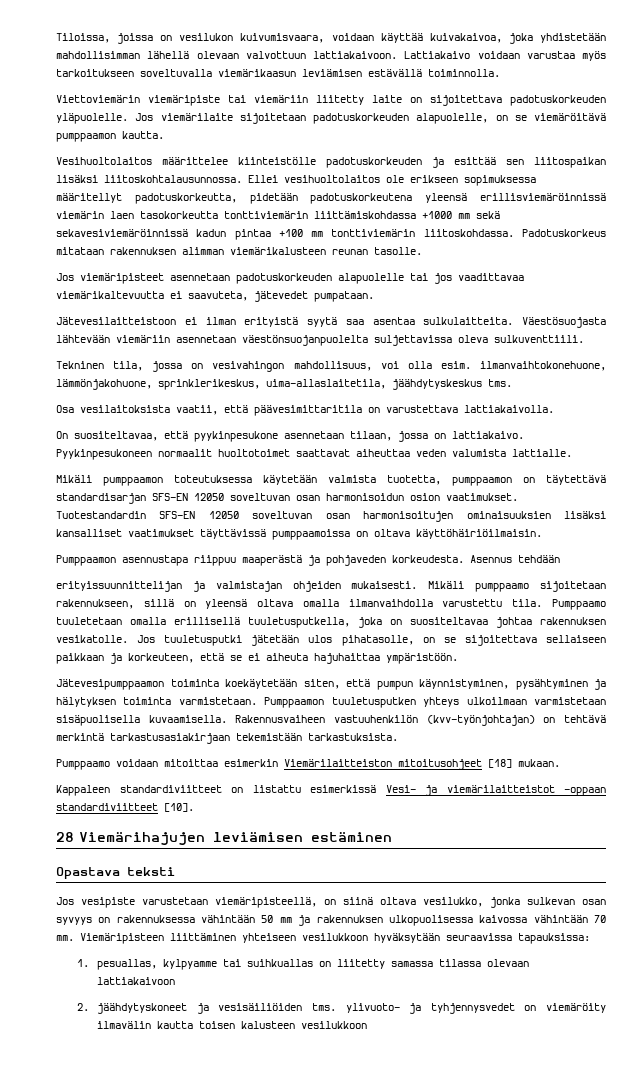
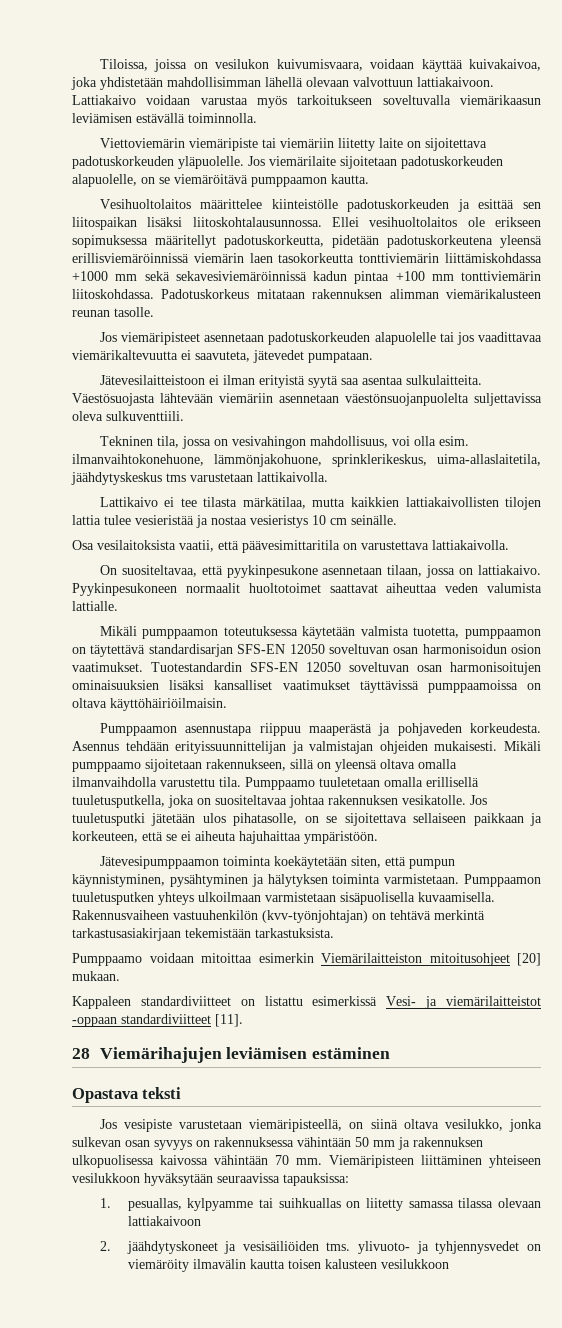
[488,379,512,387] tms. -> [166,472,328,482] [99,497,541,510] [72,515,397,528] tms varustetaan lattikaivolla. // Lattikaivo ei tee tilasta märkätilaa, mutta kaikkien lattiakaivollisten tilojen lattia tulee vesieristää ja nostaa vesieristys 10 cm seinälle.
(560, 559) // -> (169, 746) none
[488,759,512,768] [18] -> [517,953,541,966] [20]
[164,803,194,812] [10]. -> [215,1014,243,1027] [11].

